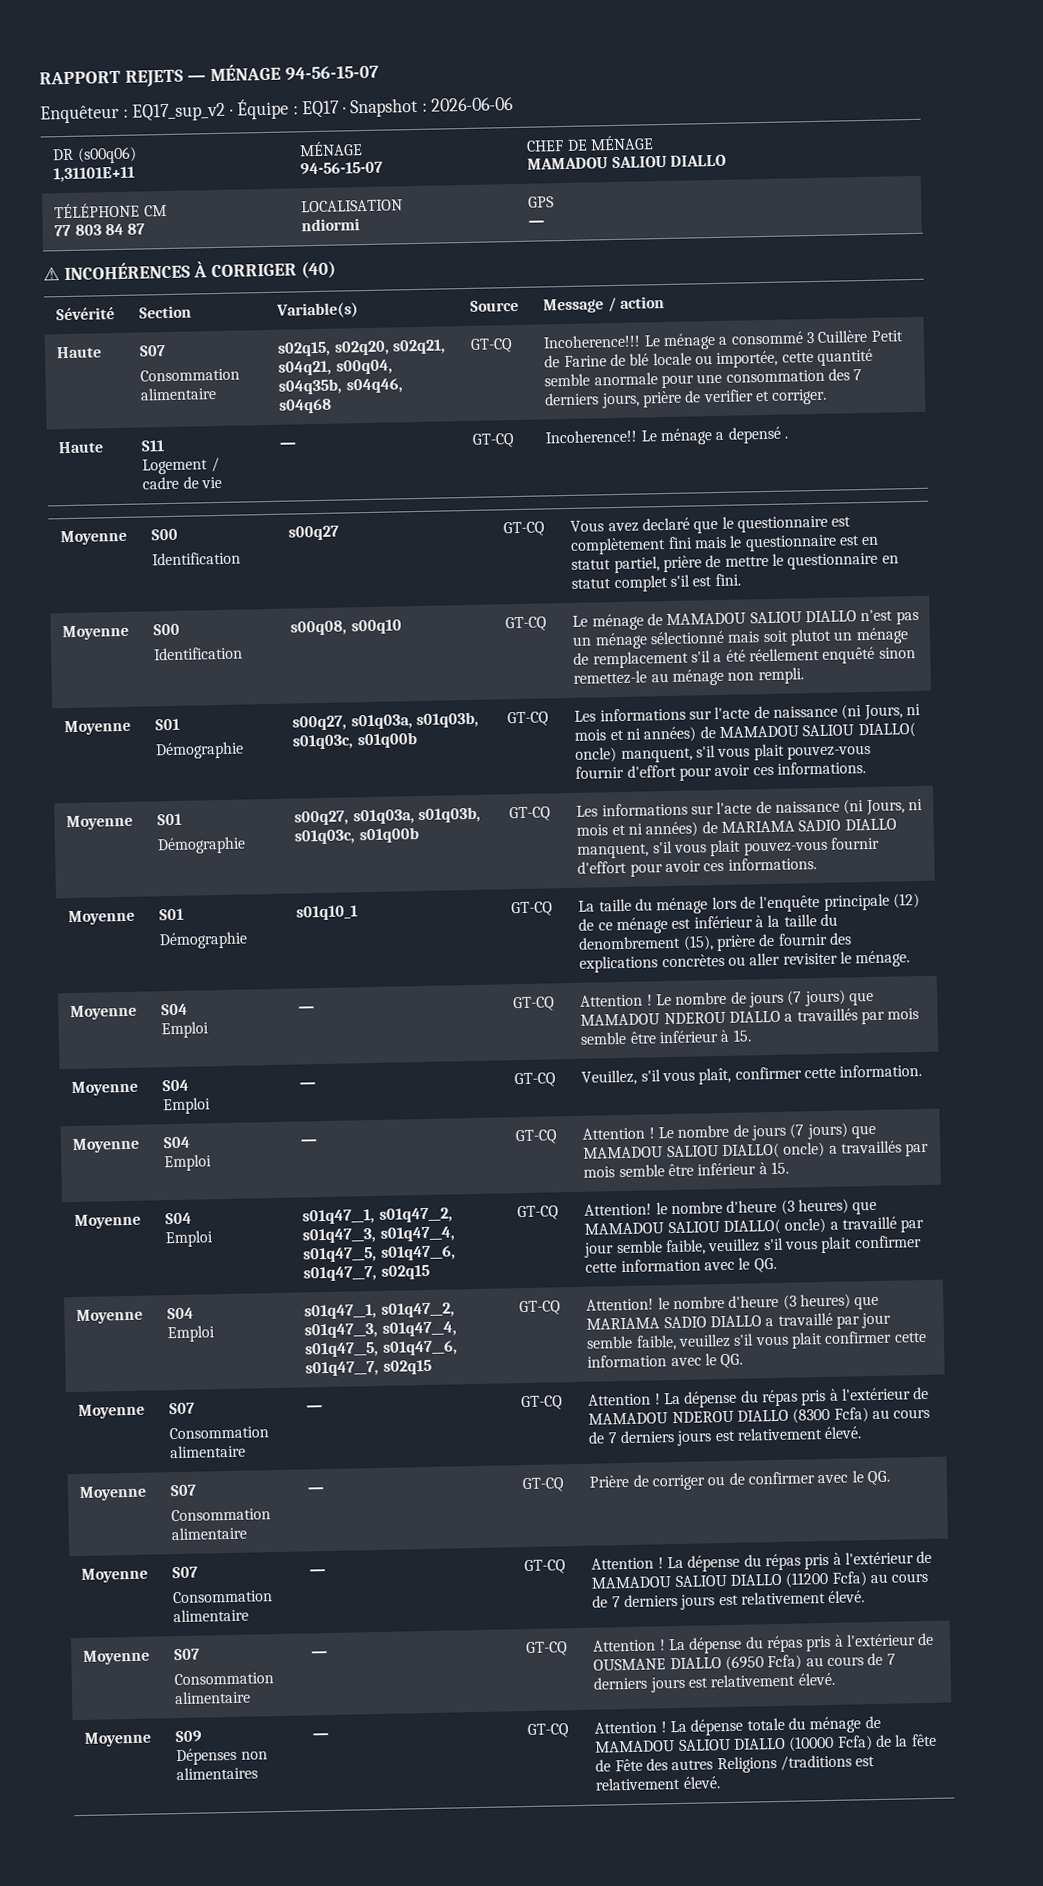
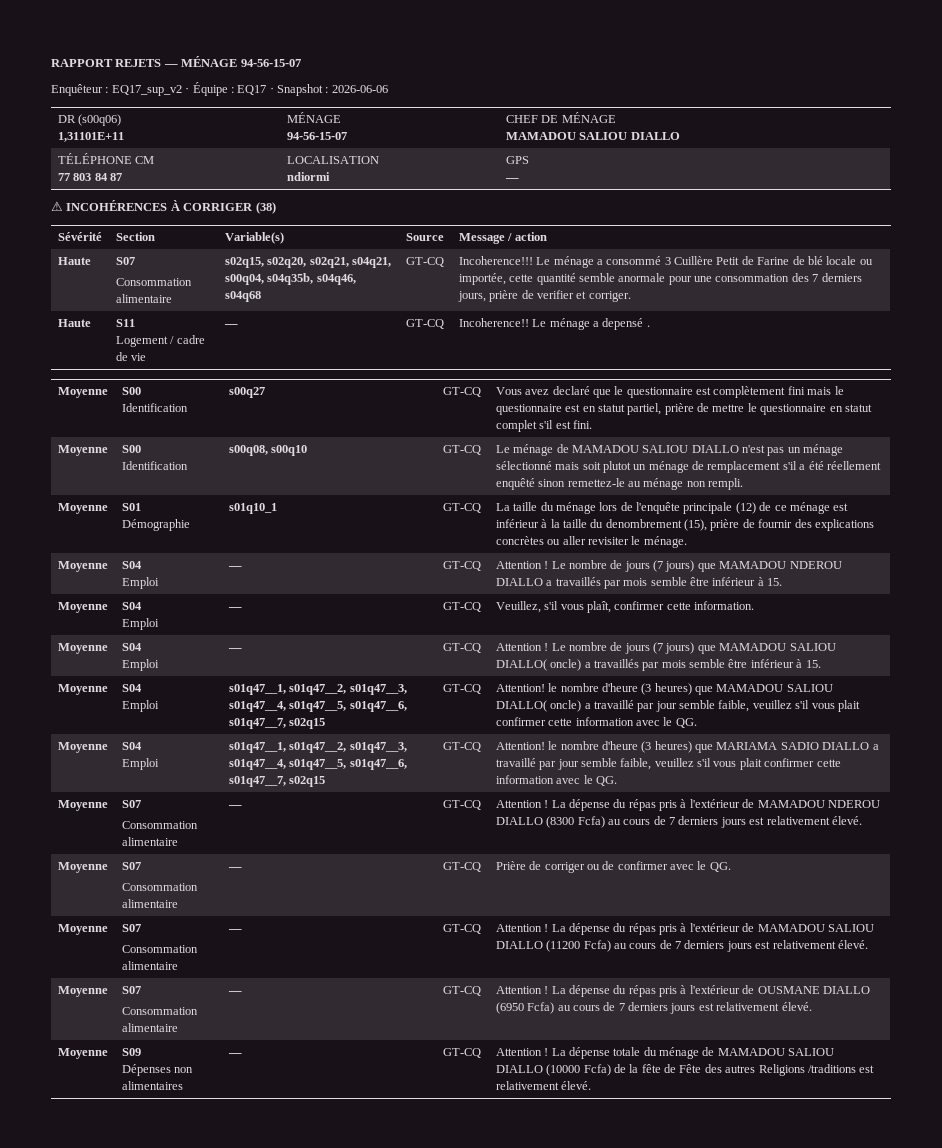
[300,260,336,279] (40) -> [255,202,276,214] (38)
[155,741,245,760] [292,711,480,731] [292,732,418,750] [507,711,550,727] [574,703,921,722] [574,722,916,743] [575,743,871,763] [575,761,866,781] [66,814,134,831] [157,813,183,826] [157,836,247,855] [294,806,482,826] [294,827,419,845] [509,806,552,822] [576,798,923,817] [576,818,897,838] [577,836,880,859] [577,857,817,877] [68,909,136,926] [159,908,185,921] // Démographie | s00q27, s01q03a, s01q03b, s01q03c, s01q00b | GT-CQ | Les informations sur l'acte de naissance (ni Jours, ni mois et ni années) de MAMADOU SALIOU DIALLO( oncle) manquent, s'il vous plait pouvez-vous fournir d'effort pour avoir ces informations. // Moyenne | S01 // Démographie | s00q27, s01q03a, s01q03b, s01q03c, s01q00b | GT-CQ | Les informations sur l'acte de naissance (ni Jours, ni mois et ni années) de MARIAMA SADIO DIALLO manquent, s'il vous plait pouvez-vous fournir d'effort pour avoir ces informations. // Moyenne | S01 -> (141, 507) none

